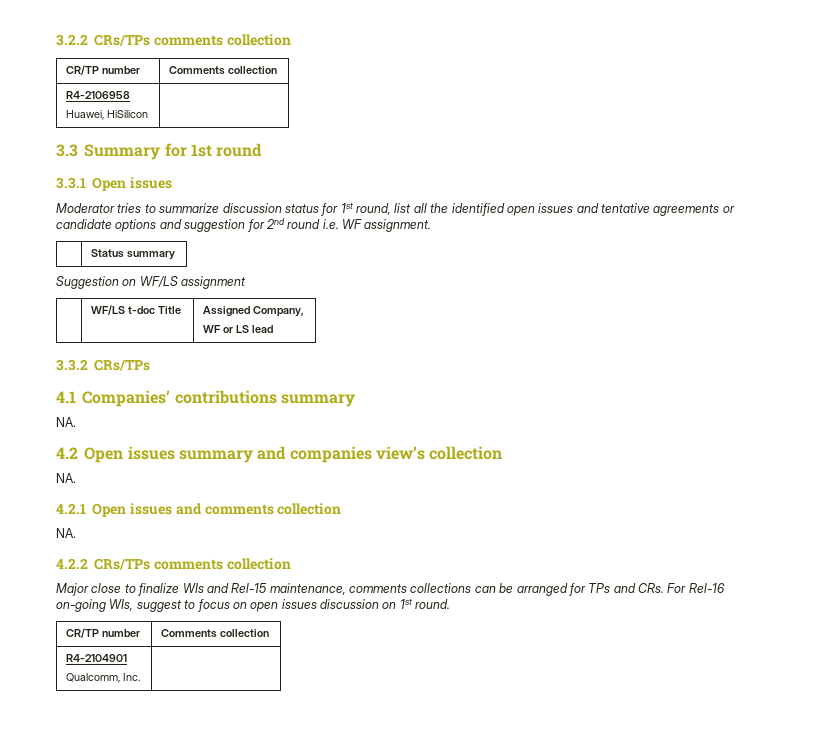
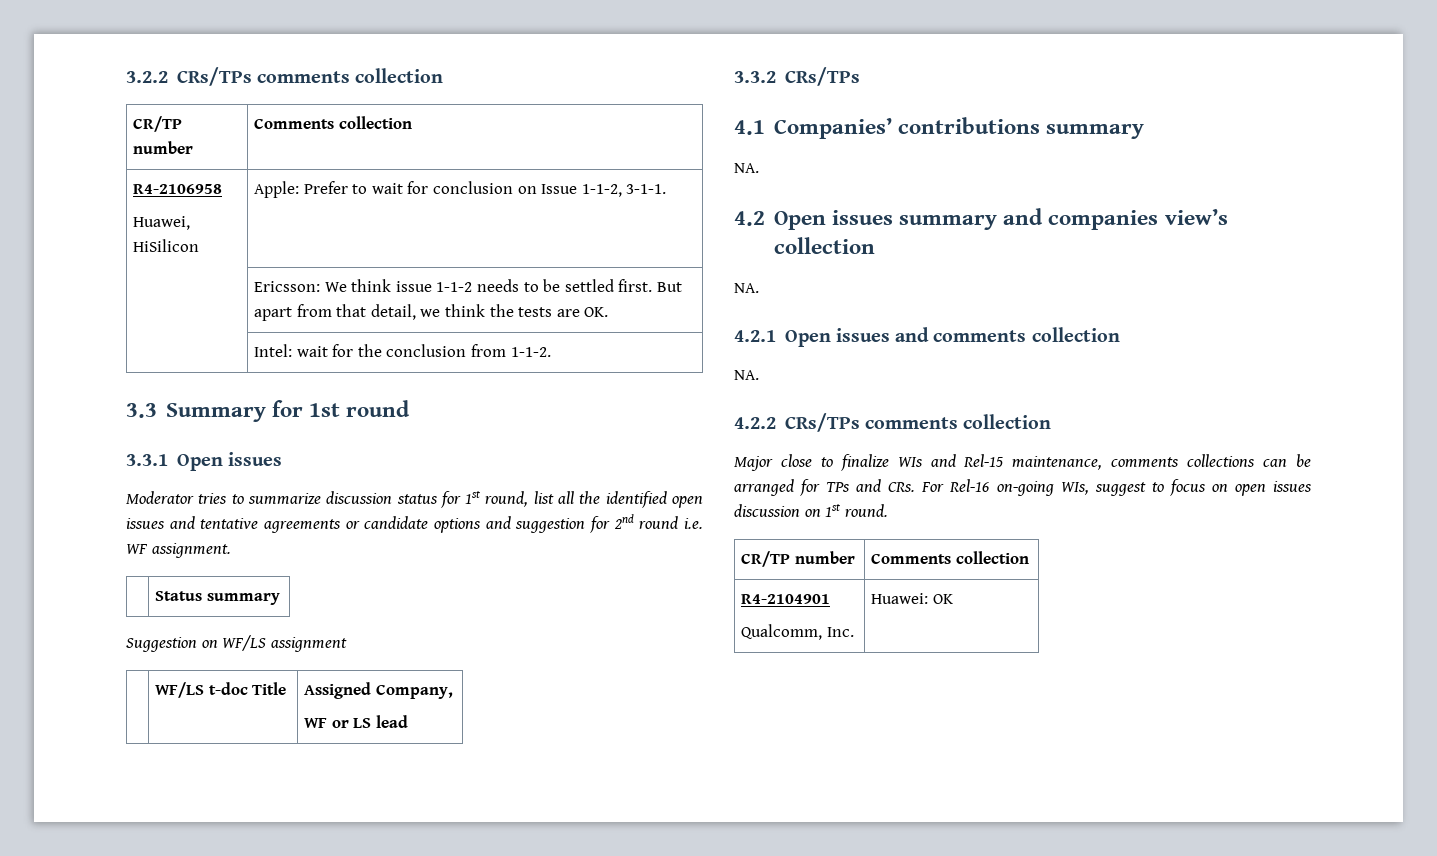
(148, 114) none -> [254,181,667,198] [254,279,682,292] [254,304,609,321] [254,344,551,357] Apple: Prefer to wait for conclusion on Issue 1-1-2, 3-1-1. // | Ericsson: We think issue 1-1-2 needs to be settled first. But apart from that detail, we think the tests are OK. // | Intel: wait for the conclusion from 1-1-2.
(140, 677) none -> [871,593,953,604] Huawei: OK

